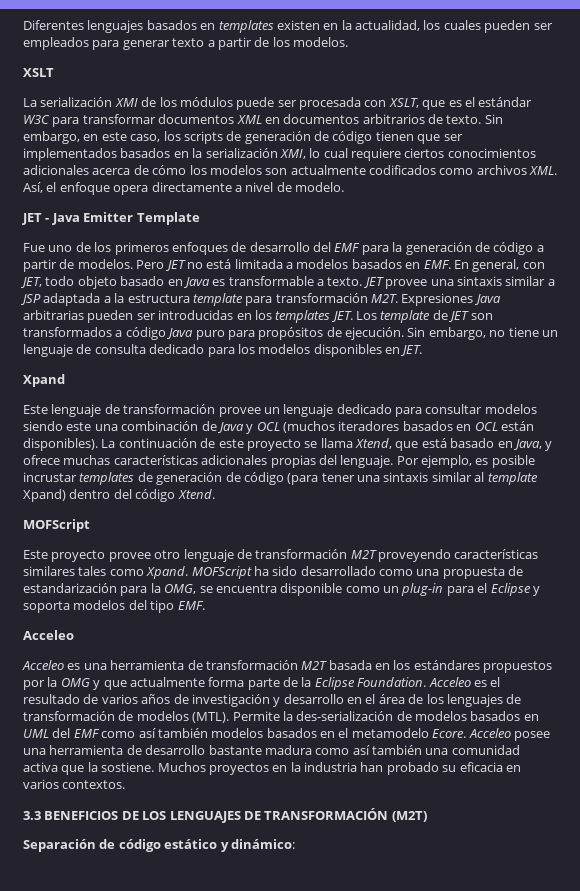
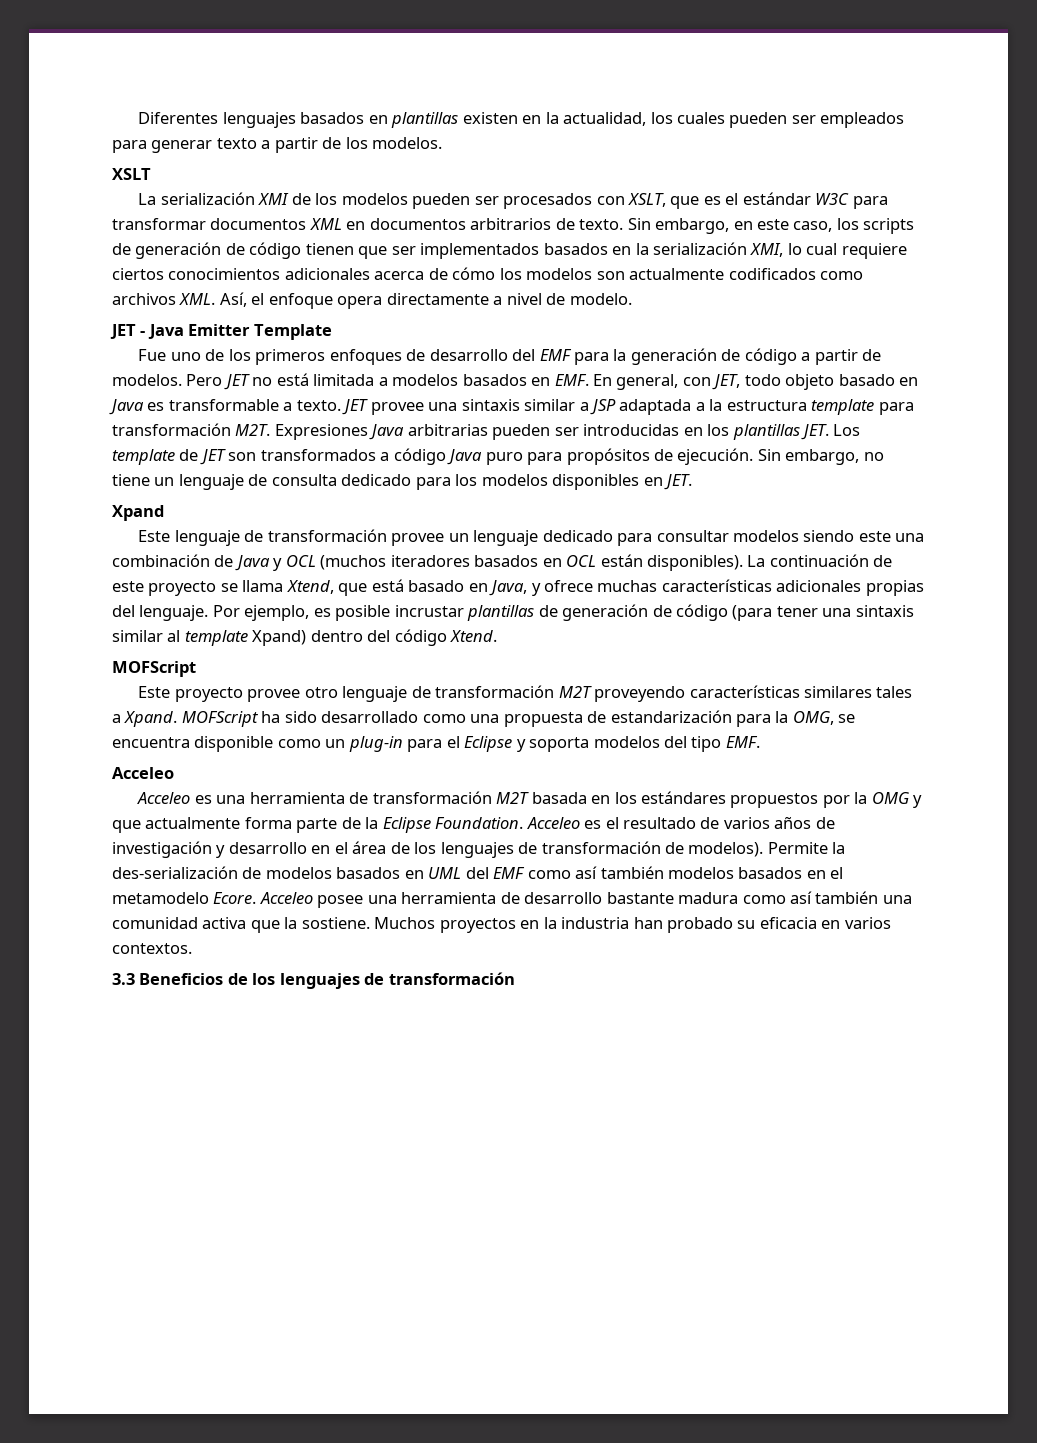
[218,20,274,33] templates -> [391,112,459,128] plantillas
[179,97,361,110] módulos puede ser procesada -> [341,193,593,209] modelos pueden ser procesados
[275,310,331,323] templates -> [732,424,800,440] plantillas
[79,472,135,485] templates -> [467,605,535,621] plantillas
[109,569,144,576] como -> [112,714,121,723] a
[136,711,230,723] modelos (MTL). -> [688,842,764,857] modelos).
[44,808,427,823] [23,839,295,852] BENEFICIOS DE LOS LENGUAJES DE TRANSFORMACIÓN (M2T) // Separación de código estático y dinámico: -> [139,972,515,989] Beneficios de los lenguajes de transformación

